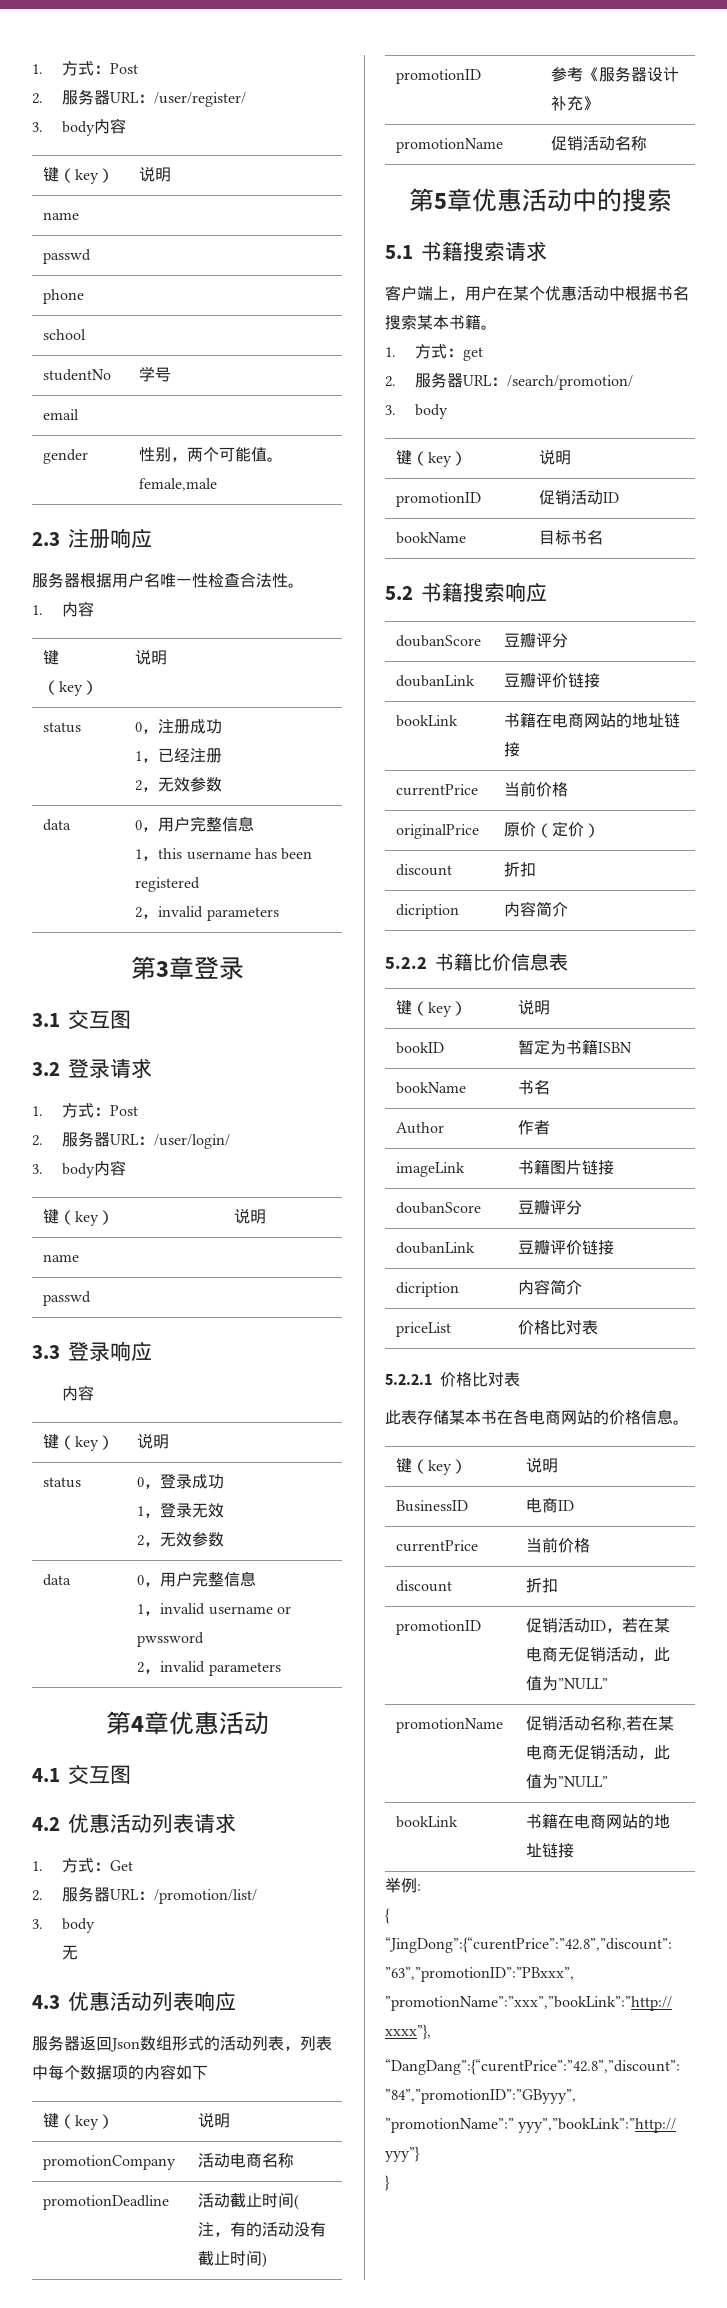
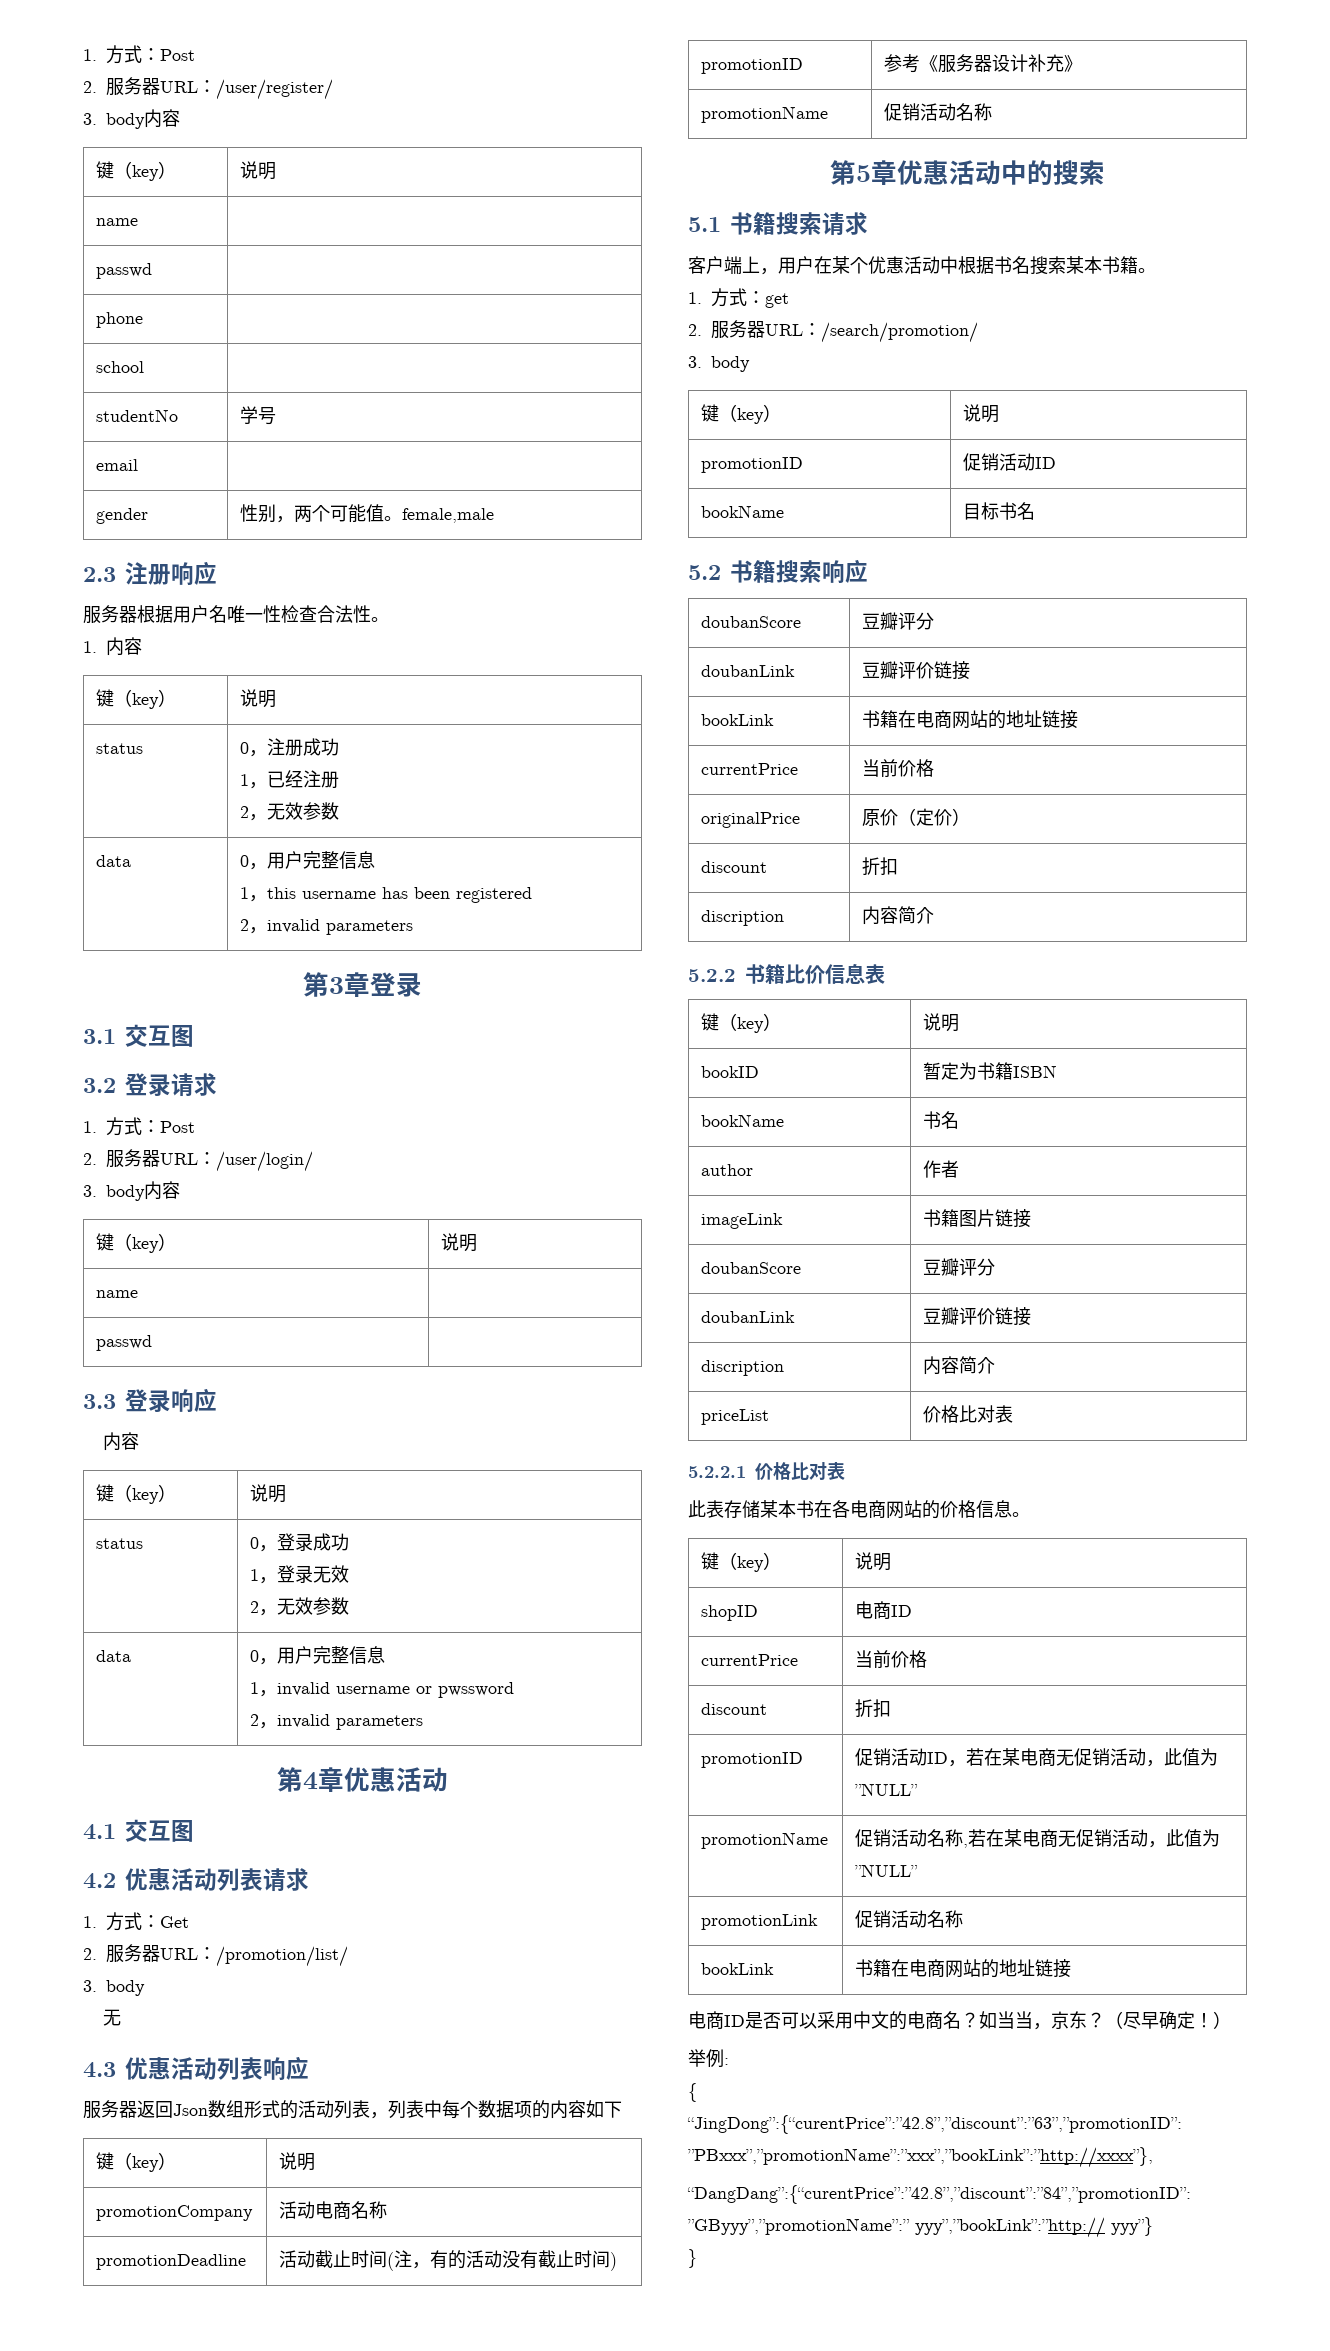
[396,904,460,919] dicription -> [701,910,785,926] discription
[396,1122,445,1134] Author -> [701,1164,754,1176] author
[396,1282,460,1297] dicription -> [701,1360,785,1376] discription
[396,1500,469,1512] BusinessID -> [701,1605,759,1621] shopID
[396,1816,459,1828] [526,1813,671,1829] [526,1843,575,1858] // bookLink | 书籍在电商网站的地址链接 -> [701,1914,819,1930] [855,1910,964,1928] [701,1963,775,1975] [855,1959,1072,1978] [688,2011,1231,2030] // promotionLink | 促销活动名称 // bookLink | 书籍在电商网站的地址链接 // 电商ID是否可以采用中文的电商名？如当当，京东？（尽早确定！）

